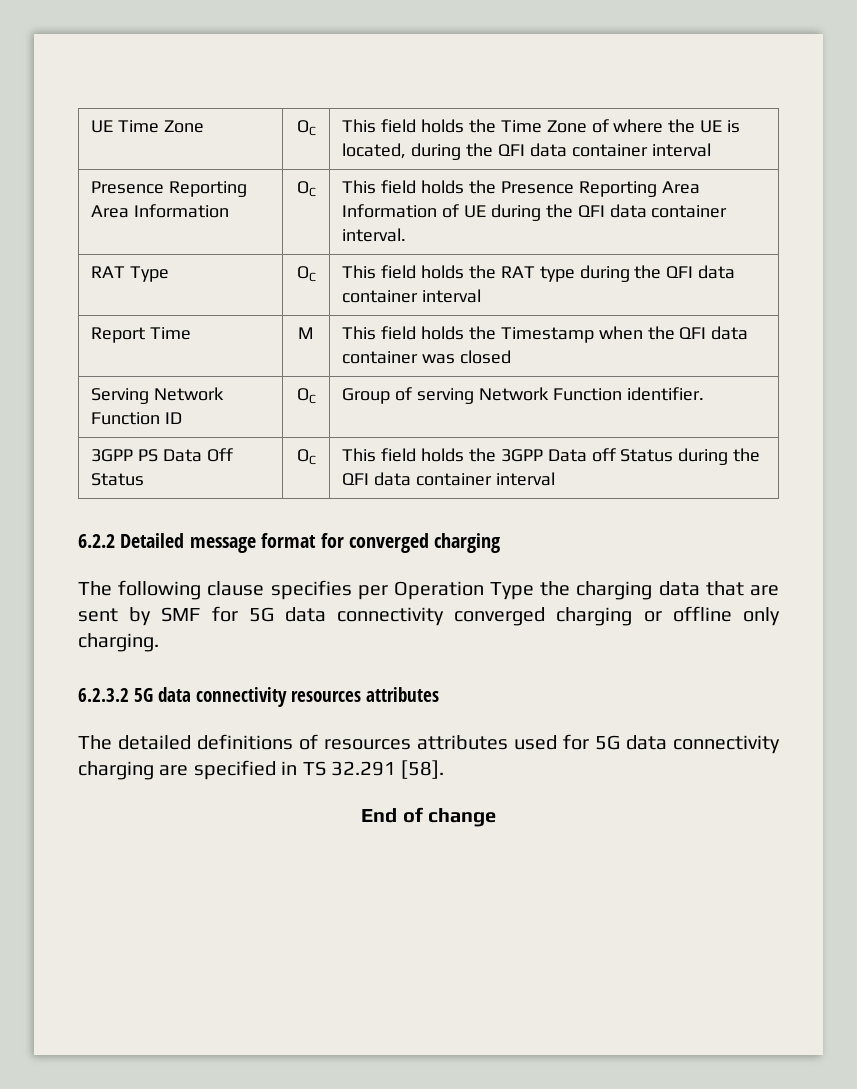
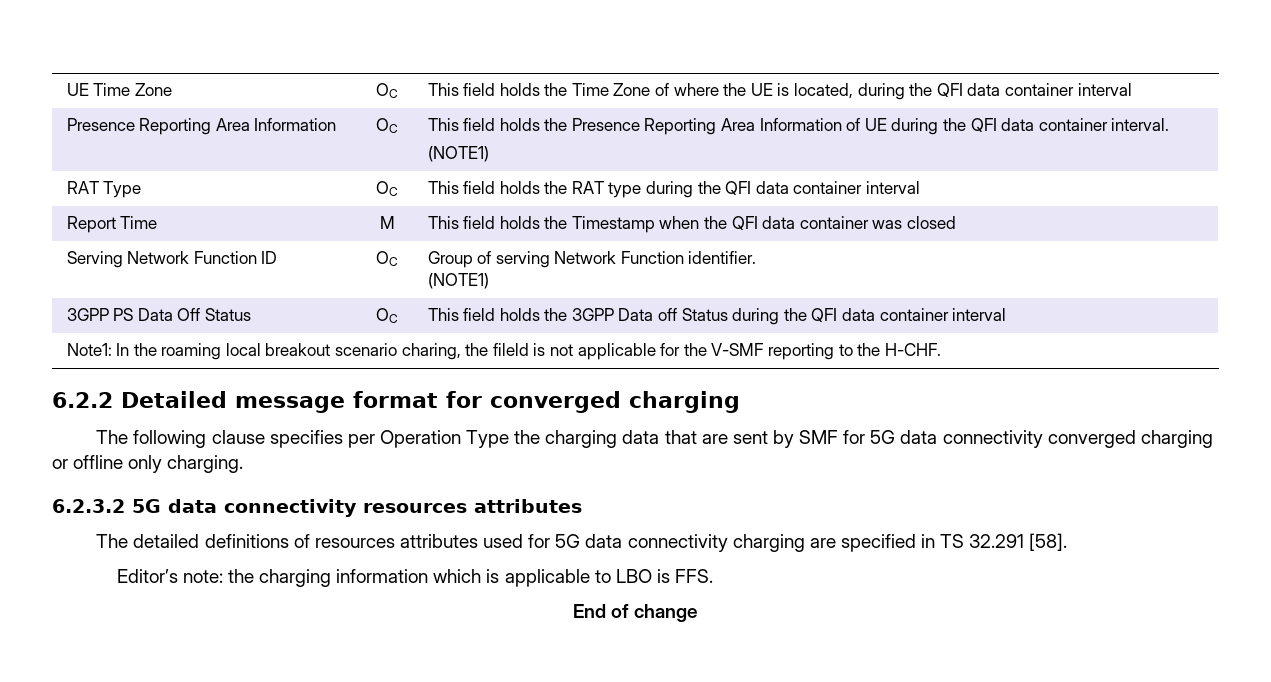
(407, 235) none -> [427,146,489,162] // (NOTE1)
(704, 394) none -> [427,273,489,289] // (NOTE1)
(555, 479) none -> [66,343,941,360] // Note1: In the roaming local breakout scenario charing, the fileld is not applicable for the V-SMF reporting to the H-CHF.
(445, 769) none -> [116,569,714,587] // Editor’s note: the charging information which is applicable to LBO is FFS.

